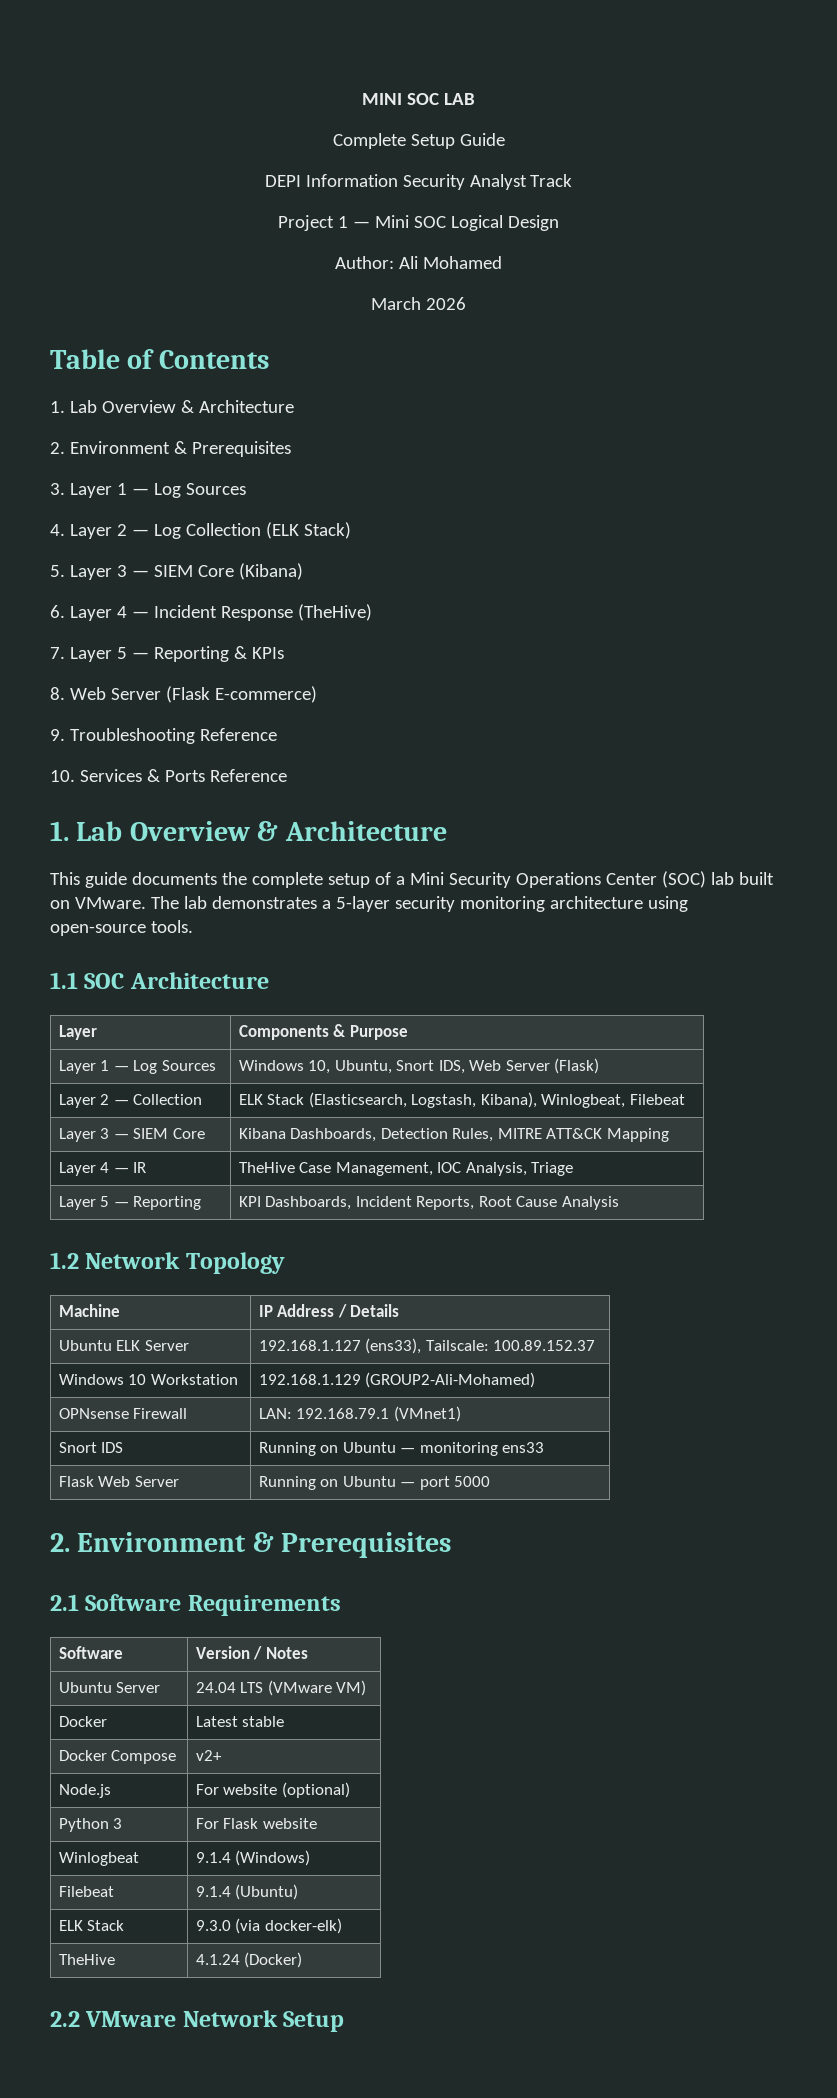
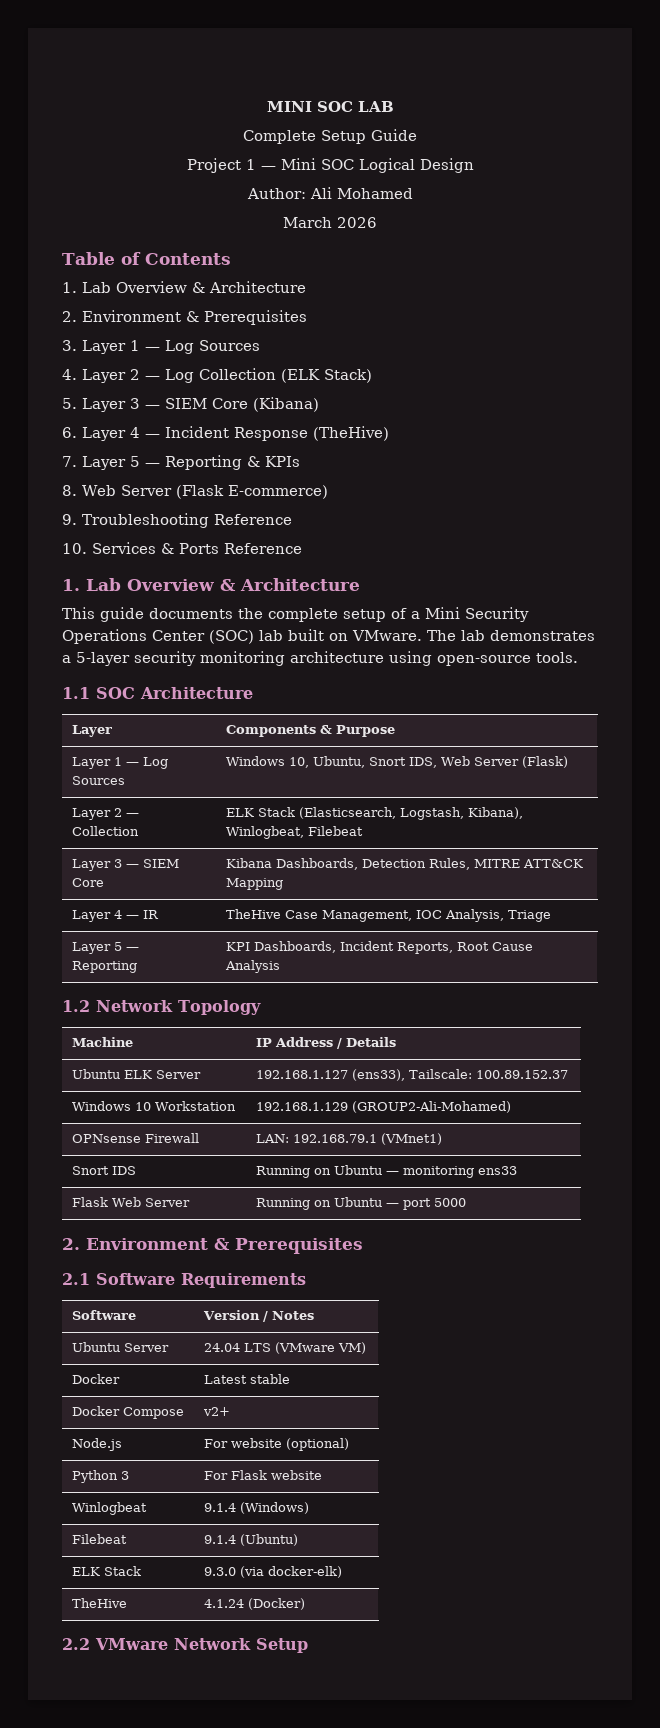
[264,174,573,190] // DEPI Information Security Analyst Track -> (417, 135) none

